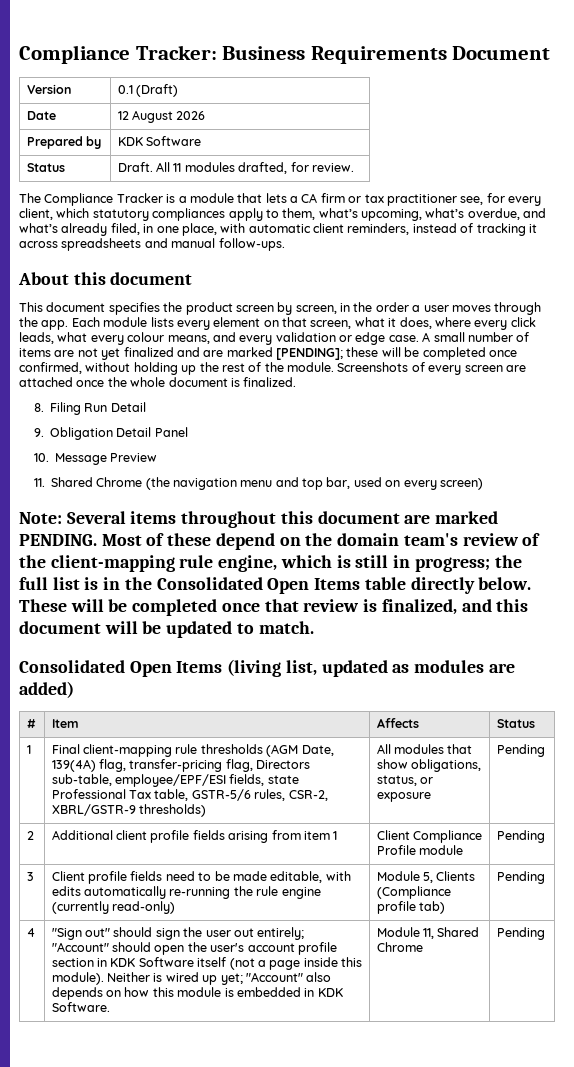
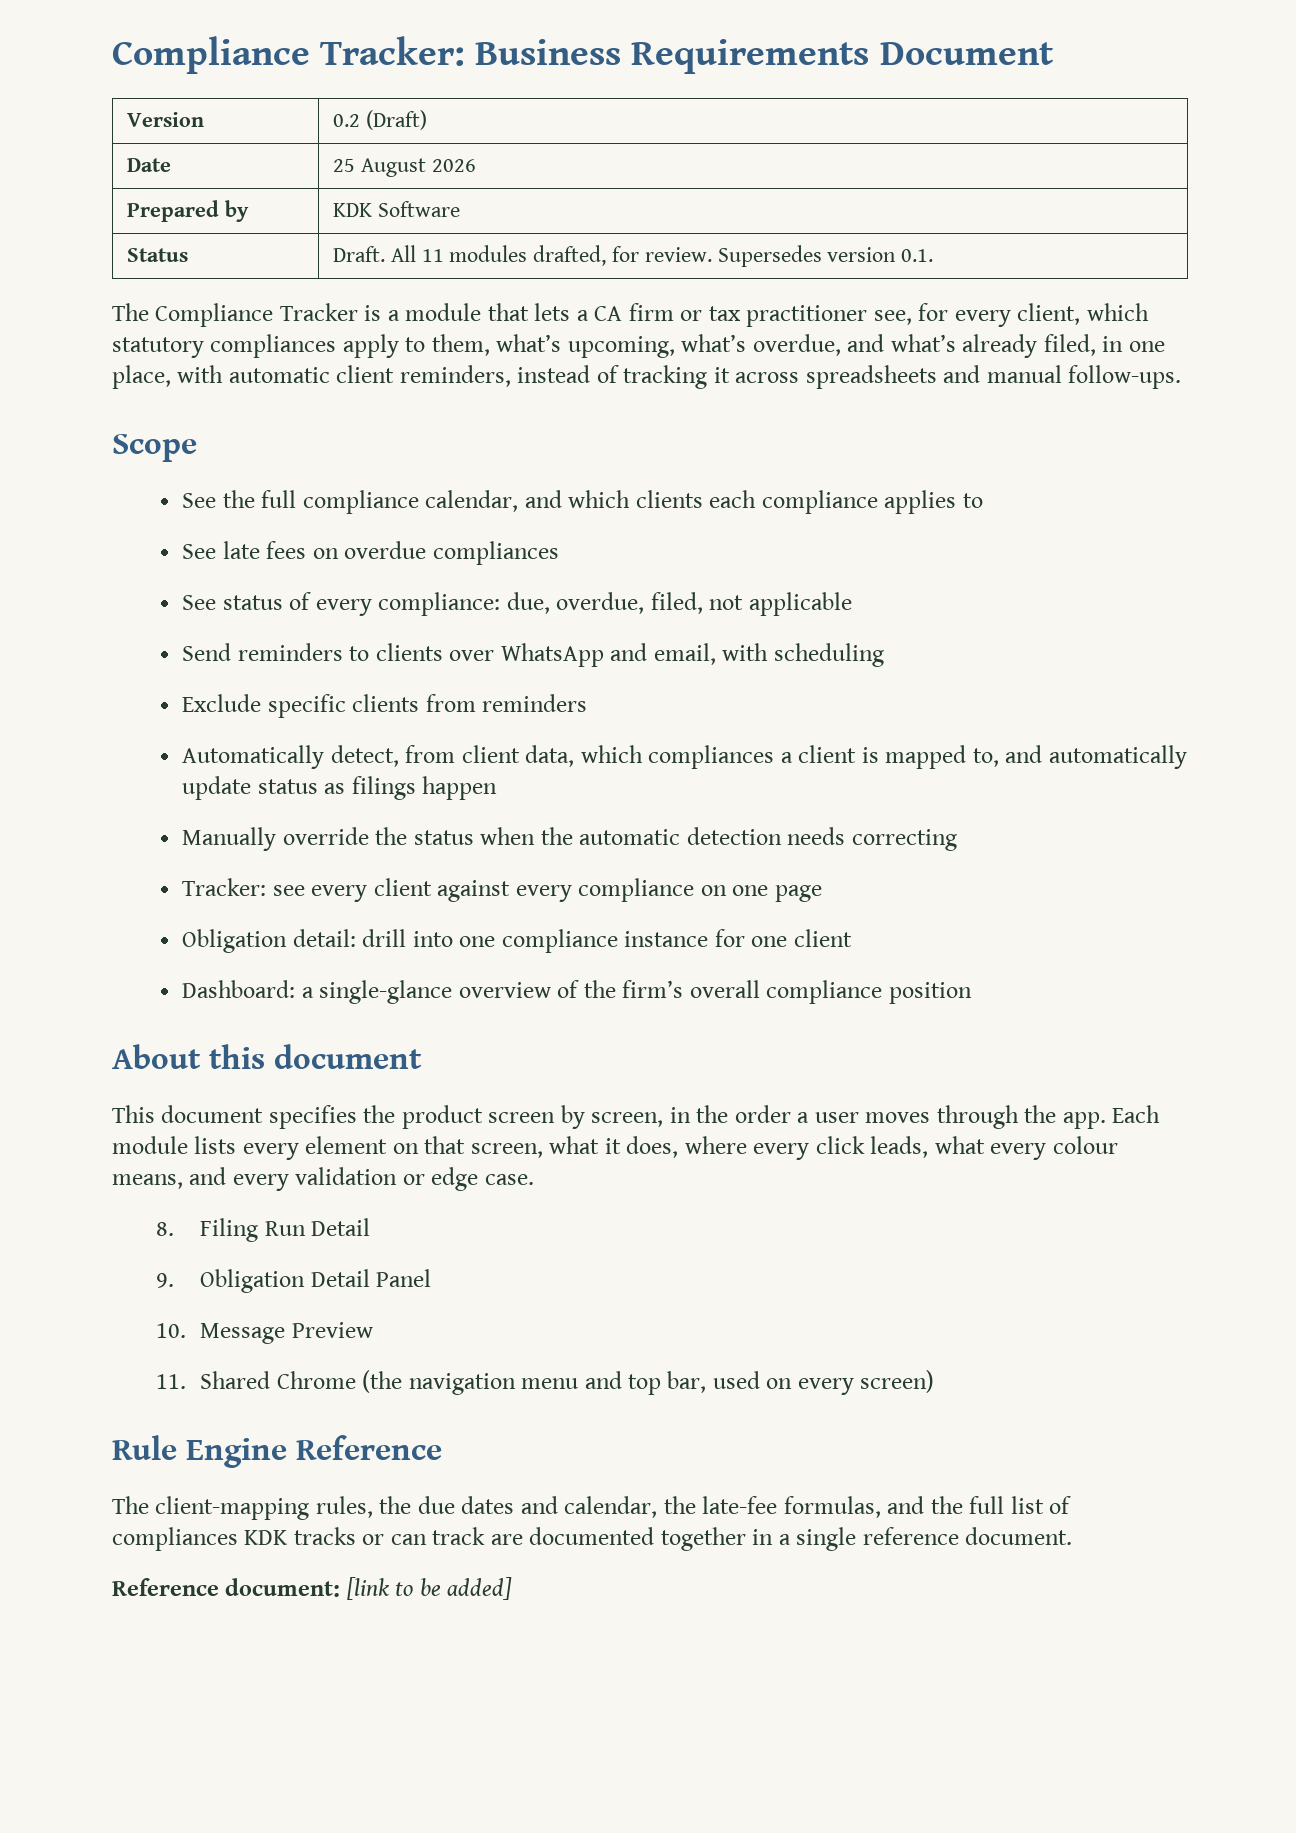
[117,85,133,94] 0.1 -> [332,114,360,127] 0.2
[117,111,129,120] 12 -> [332,159,355,172] 25
(354, 167) none -> [717,245,934,267] Supersedes version 0.1.
(285, 244) none -> [112,434,197,462] [182,490,983,514] [182,541,559,565] [182,592,852,616] [182,643,884,667] [182,694,588,718] [182,745,1187,769] [182,776,498,800] [182,827,957,851] [182,878,822,902] [182,929,852,953] [182,980,972,1004] // Scope // See the full compliance calendar, and which clients each compliance applies to // See late fees on overdue compliances // See status of every compliance: due, overdue, filed, not applicable // Send reminders to clients over WhatsApp and email, with scheduling // Exclude specific clients from reminders // Automatically detect, from client data, which compliances a client is mapped to, and automatically update status as filings happen // Manually override the status when the automatic detection needs correcting // Tracker: see every client against every compliance on one page // Obligation detail: drill into one compliance instance for one client // Dashboard: a single-glance overview of the firm’s overall compliance position
[422,332,530,342] [19,347,517,360] [19,362,526,375] [19,377,297,387] A small number of items are not yet finalized and are marked [PENDING]; these will be completed once confirmed, without holding up the rest of the module. Screenshots of every screen are attached once the whole document is finalized. -> (534, 1179) none
[19,511,499,528] [19,533,541,550] [19,555,522,572] [19,577,532,594] [19,599,529,616] [19,621,314,638] [19,659,515,677] [19,681,74,698] [26,719,36,728] [51,719,79,728] [376,718,419,728] [496,719,535,728] [26,745,31,754] [51,744,334,757] [51,759,311,772] [51,774,299,787] [51,789,328,801] [51,804,207,817] [376,744,473,754] [376,759,482,772] [376,775,434,786] [376,792,431,802] [496,744,545,757] [26,831,34,840] [51,830,338,843] [376,830,483,843] [376,845,464,855] [496,830,545,843] [26,872,34,881] [51,871,351,884] [51,886,321,899] [51,901,176,914] [376,871,476,883] [376,886,451,899] [376,901,446,914] [496,871,545,884] [26,928,35,937] [51,927,305,940] [51,942,337,955] [51,957,363,970] [51,972,332,985] [51,987,343,1000] [51,1002,110,1012] [376,927,480,939] [376,942,423,952] [496,927,545,940] Note: Several items throughout this document are marked PENDING. Most of these depend on the domain team's review of the client-mapping rule engine, which is still in progress; the full list is in the Consolidated Open Items table directly below. These will be completed once that review is finalized, and this document will be updated to match. // Consolidated Open Items (living list, updated as modules are added) // # | Item | Affects | Status // 1 | Final client-mapping rule thresholds (AGM Date, 139(4A) flag, transfer-pricing flag, Directors sub-table, employee/EPF/ESI fields, state Professional Tax table, GSTR-5/6 rules, CSR-2, XBRL/GSTR-9 thresholds) | All modules that show obligations, status, or exposure | Pending // 2 | Additional client profile fields arising from item 1 | Client Compliance Profile module | Pending // 3 | Client profile fields need to be made editable, with edits automatically re-running the rule engine (currently read-only) | Module 5, Clients (Compliance profile tab) | Pending // 4 | "Sign out" should sign the user out entirely; "Account" should open the user's account profile section in KDK Software itself (not a page inside this module). Neither is wired up yet; "Account" also depends on how this module is embedded in KDK Software. | Module 11, Shared Chrome | Pending -> [112,1435,442,1468] [112,1496,1072,1520] [112,1527,1073,1551] [112,1577,513,1600] Rule Engine Reference // The client-mapping rules, the due dates and calendar, the late-fee formulas, and the full list of compliances KDK tracks or can track are documented together in a single reference document. // Reference document: [link to be added]

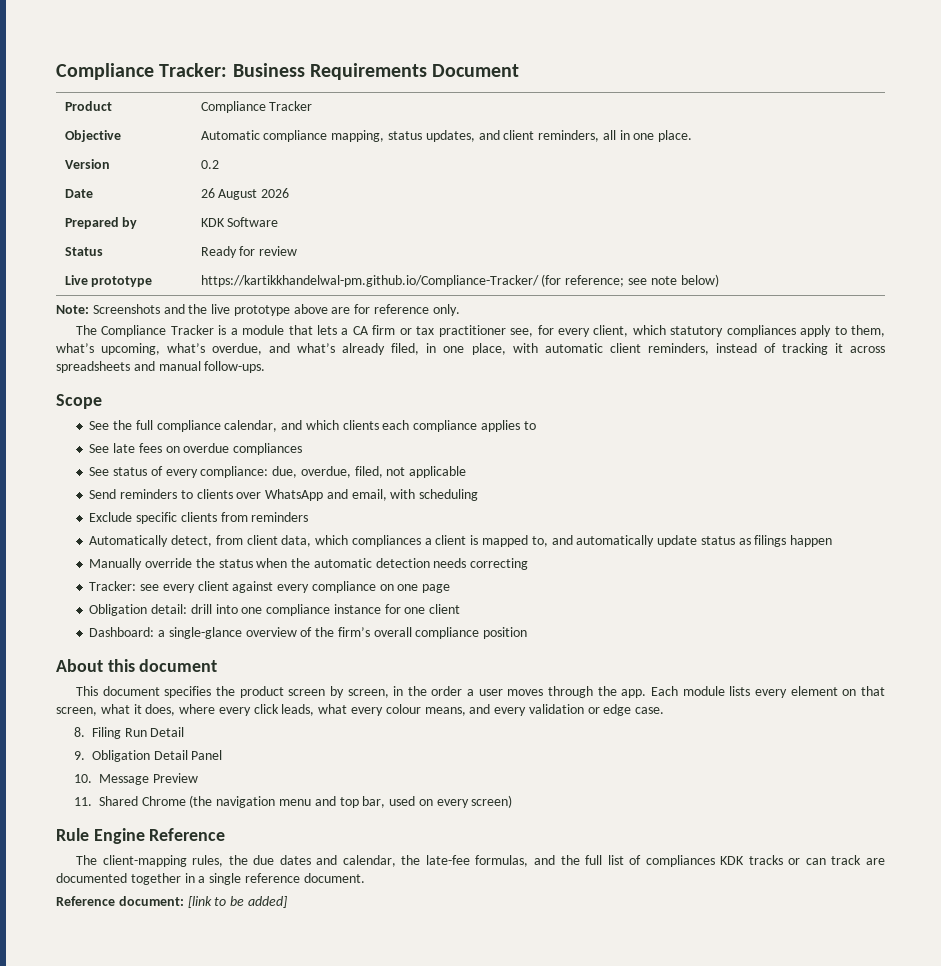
(1054, 53) none -> [64,101,112,111] [200,101,313,113] [64,130,121,142] [200,130,693,142] // Product | Compliance Tracker // Objective | Automatic compliance mapping, status updates, and client reminders, all in one place.
[365,110,427,130] (Draft) -> (219, 164) none
[332,159,355,172] 25 -> [200,188,215,198] 26
[332,245,934,267] Draft. All 11 modules drafted, for review. Supersedes version 0.1. -> [200,246,298,258] [64,275,153,287] [200,274,719,287] [56,304,460,316] Ready for review // Live prototype | https://kartikkhandelwal-pm.github.io/Compliance-Tracker/ (for reference; see note below) // Note: Screenshots and the live prototype above are for reference only.

